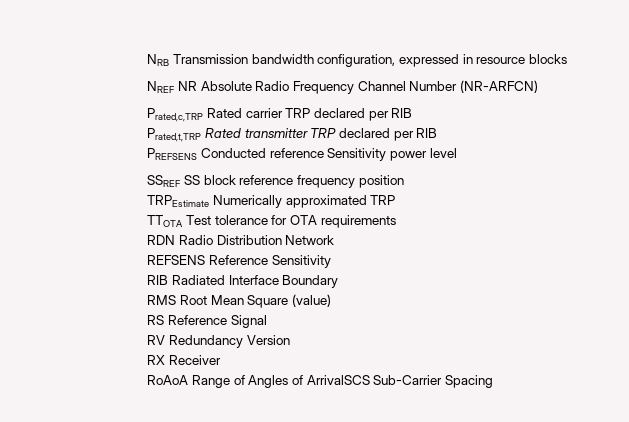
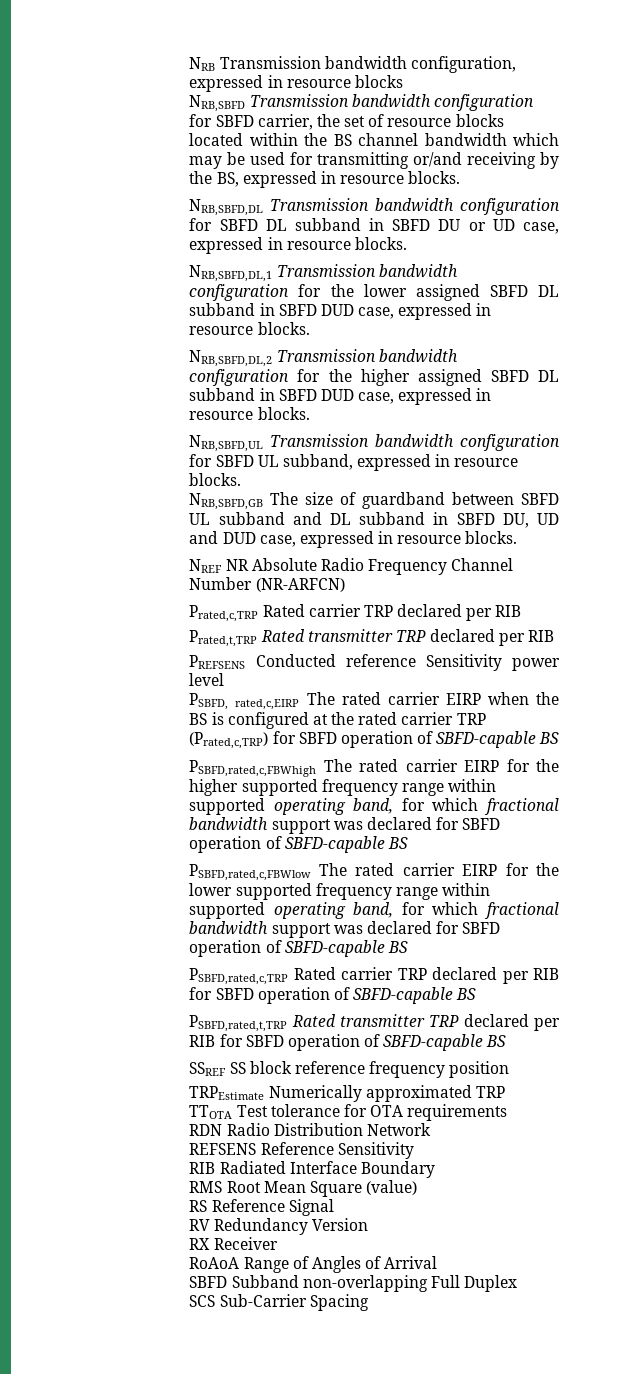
(567, 59) none -> [189,94,534,112] [189,114,504,130] [189,133,559,146] [189,152,559,169] [189,171,461,188] [189,198,560,216] [189,218,560,234] [189,237,407,254] [189,264,458,282] [189,284,559,301] [189,303,492,320] [189,322,310,335] [189,349,458,367] [189,369,559,386] [189,388,492,405] [189,407,310,420] [189,434,560,452] [189,454,519,471] [189,473,242,486] [189,492,559,510] [189,512,559,528] [189,531,518,548] // NRB,SBFD Transmission bandwidth configuration for SBFD carrier, the set of resource blocks located within the BS channel bandwidth which may be used for transmitting or/and receiving by the BS, expressed in resource blocks. // NRB,SBFD,DL Transmission bandwidth configuration for SBFD DL subband in SBFD DU or UD case, expressed in resource blocks. // NRB,SBFD,DL,1 Transmission bandwidth configuration for the lower assigned SBFD DL subband in SBFD DUD case, expressed in resource blocks. // NRB,SBFD,DL,2 Transmission bandwidth configuration for the higher assigned SBFD DL subband in SBFD DUD case, expressed in resource blocks. // NRB,SBFD,UL Transmission bandwidth configuration for SBFD UL subband, expressed in resource blocks. // NRB,SBFD,GB The size of guardband between SBFD UL subband and DL subband in SBFD DU, UD and DUD case, expressed in resource blocks.
(457, 153) none -> [189,692,559,710] [189,712,486,729] [189,731,560,749] [189,759,559,777] [189,779,497,796] [189,798,559,815] [189,817,501,834] [189,836,408,853] [189,863,559,881] [189,883,491,900] [189,902,559,919] [189,921,501,938] [189,940,408,957] [189,967,559,985] [189,987,477,1004] [189,1014,560,1032] [189,1034,507,1051] // PSBFD, rated,c,EIRP The rated carrier EIRP when the BS is configured at the rated carrier TRP (Prated,c,TRP) for SBFD operation of SBFD-capable BS // PSBFD,rated,c,FBWhigh The rated carrier EIRP for the higher supported frequency range within supported operating band, for which fractional bandwidth support was declared for SBFD operation of SBFD-capable BS // PSBFD,rated,c,FBWlow The rated carrier EIRP for the lower supported frequency range within supported operating band, for which fractional bandwidth support was declared for SBFD operation of SBFD-capable BS // PSBFD,rated,c,TRP Rated carrier TRP declared per RIB for SBFD operation of SBFD-capable BS // PSBFD,rated,t,TRP Rated transmitter TRP declared per RIB for SBFD operation of SBFD-capable BS
[306,375,370,385] ArrivalSCS -> [384,1256,438,1269] [189,1275,518,1292] [189,1295,216,1307] Arrival // SBFD Subband non-overlapping Full Duplex // SCS

